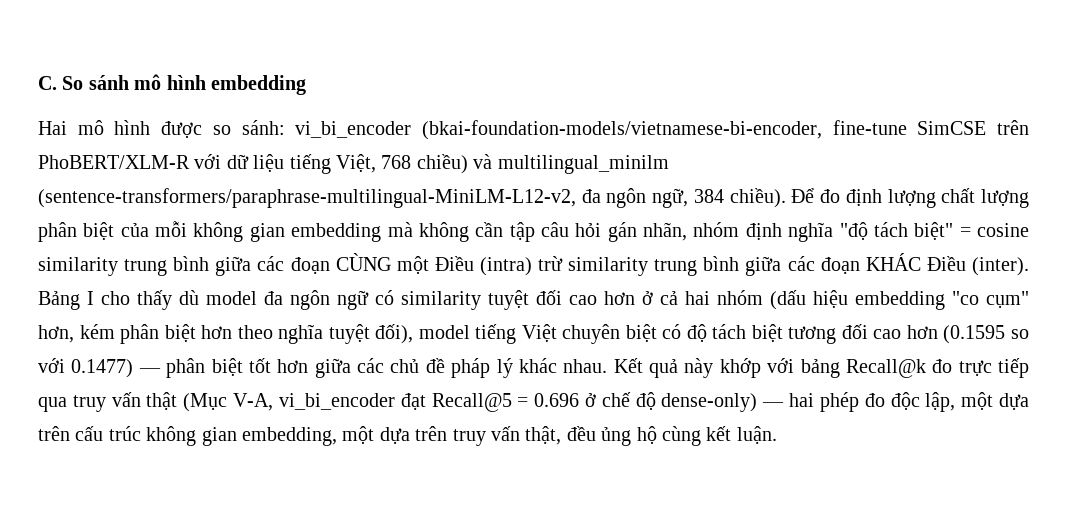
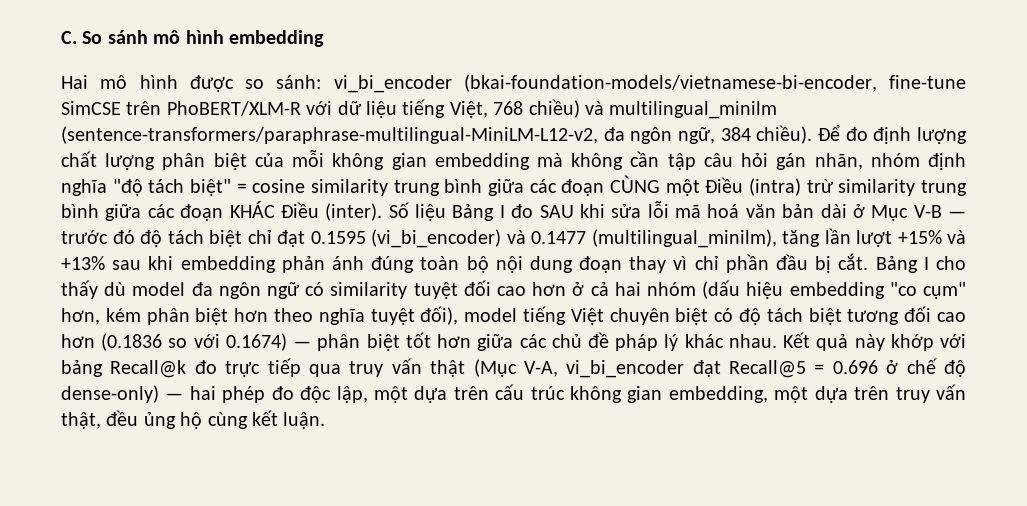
(1029, 266) none -> [388,201,966,221] [61,228,966,248] [61,253,869,273] Số liệu Bảng I đo SAU khi sửa lỗi mã hoá văn bản dài ở Mục V-B — trước đó độ tách biệt chỉ đạt 0.1595 (vi_bi_encoder) và 0.1477 (multilingual_minilm), tăng lần lượt +15% và +13% sau khi embedding phản ánh đúng toàn bộ nội dung đoạn thay vì chỉ phần đầu bị cắt.
[943,325,1006,344] (0.1595 -> [101,333,163,351] (0.1836
[71,359,134,378] 0.1477) -> [225,333,287,351] 0.1674)

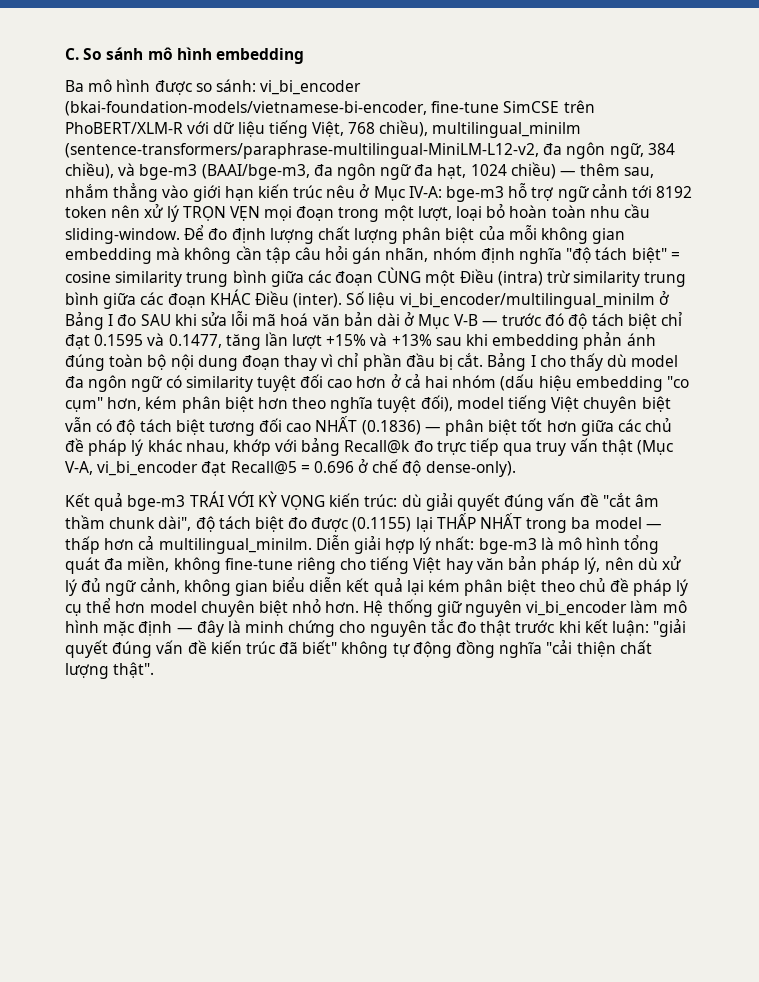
[61,75,88,89] Hai -> [65,80,84,92] Ba
[528,99,604,118] chiều) và -> [379,120,429,137] chiều),
[756,125,813,144] chiều). -> [65,162,655,180] [65,183,693,202] [65,204,650,222] [65,228,180,244] chiều), và bge-m3 (BAAI/bge-m3, đa ngôn ngữ đa hạt, 1024 chiều) — thêm sau, nhắm thẳng vào giới hạn kiến trúc nêu ở Mục IV-A: bge-m3 hỗ trợ ngữ cảnh tới 8192 token nên xử lý TRỌN VẸN mọi đoạn trong một lượt, loại bỏ hoàn toàn nhu cầu sliding-window.
(446, 212) none -> [399,291,670,309] vi_bi_encoder/multilingual_minilm ở
[371,229,777,248] (vi_bi_encoder) và 0.1477 (multilingual_minilm), -> [147,333,222,348] và 0.1477,
(709, 316) none -> [65,417,92,432] vẫn
[61,333,287,351] hơn (0.1836 so với 0.1674) -> [315,416,421,435] NHẤT (0.1836)
[728,332,885,351] nhau. Kết quả này -> [185,440,229,454] nhau,
[61,384,967,403] [61,410,326,429] dense-only) — hai phép đo độc lập, một dựa trên cấu trúc không gian embedding, một dựa trên truy vấn thật, đều ủng hộ cùng kết luận. -> [425,461,516,477] [65,491,659,511] [65,513,662,533] [65,535,660,554] [65,556,681,574] [65,577,689,596] [65,598,687,617] [65,619,687,637] [65,640,652,658] [65,662,155,679] dense-only). // Kết quả bge-m3 TRÁI VỚI KỲ VỌNG kiến trúc: dù giải quyết đúng vấn đề "cắt âm thầm chunk dài", độ tách biệt đo được (0.1155) lại THẤP NHẤT trong ba model — thấp hơn cả multilingual_minilm. Diễn giải hợp lý nhất: bge-m3 là mô hình tổng quát đa miền, không fine-tune riêng cho tiếng Việt hay văn bản pháp lý, nên dù xử lý đủ ngữ cảnh, không gian biểu diễn kết quả lại kém phân biệt theo chủ đề pháp lý cụ thể hơn model chuyên biệt nhỏ hơn. Hệ thống giữ nguyên vi_bi_encoder làm mô hình mặc định — đây là minh chứng cho nguyên tắc đo thật trước khi kết luận: "giải quyết đúng vấn đề kiến trúc đã biết" không tự động đồng nghĩa "cải thiện chất lượng thật".

